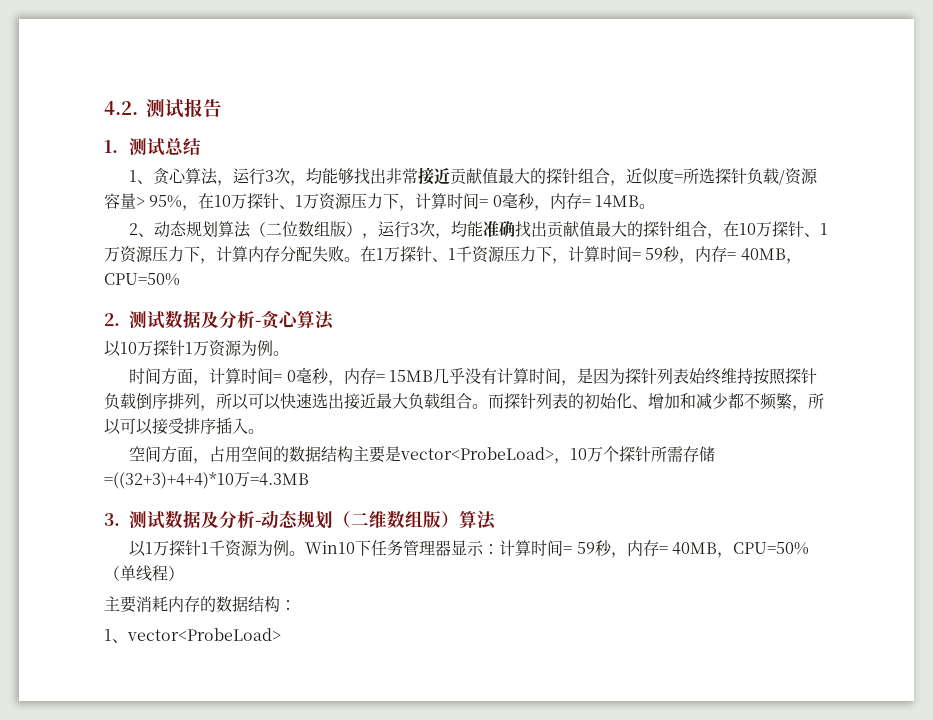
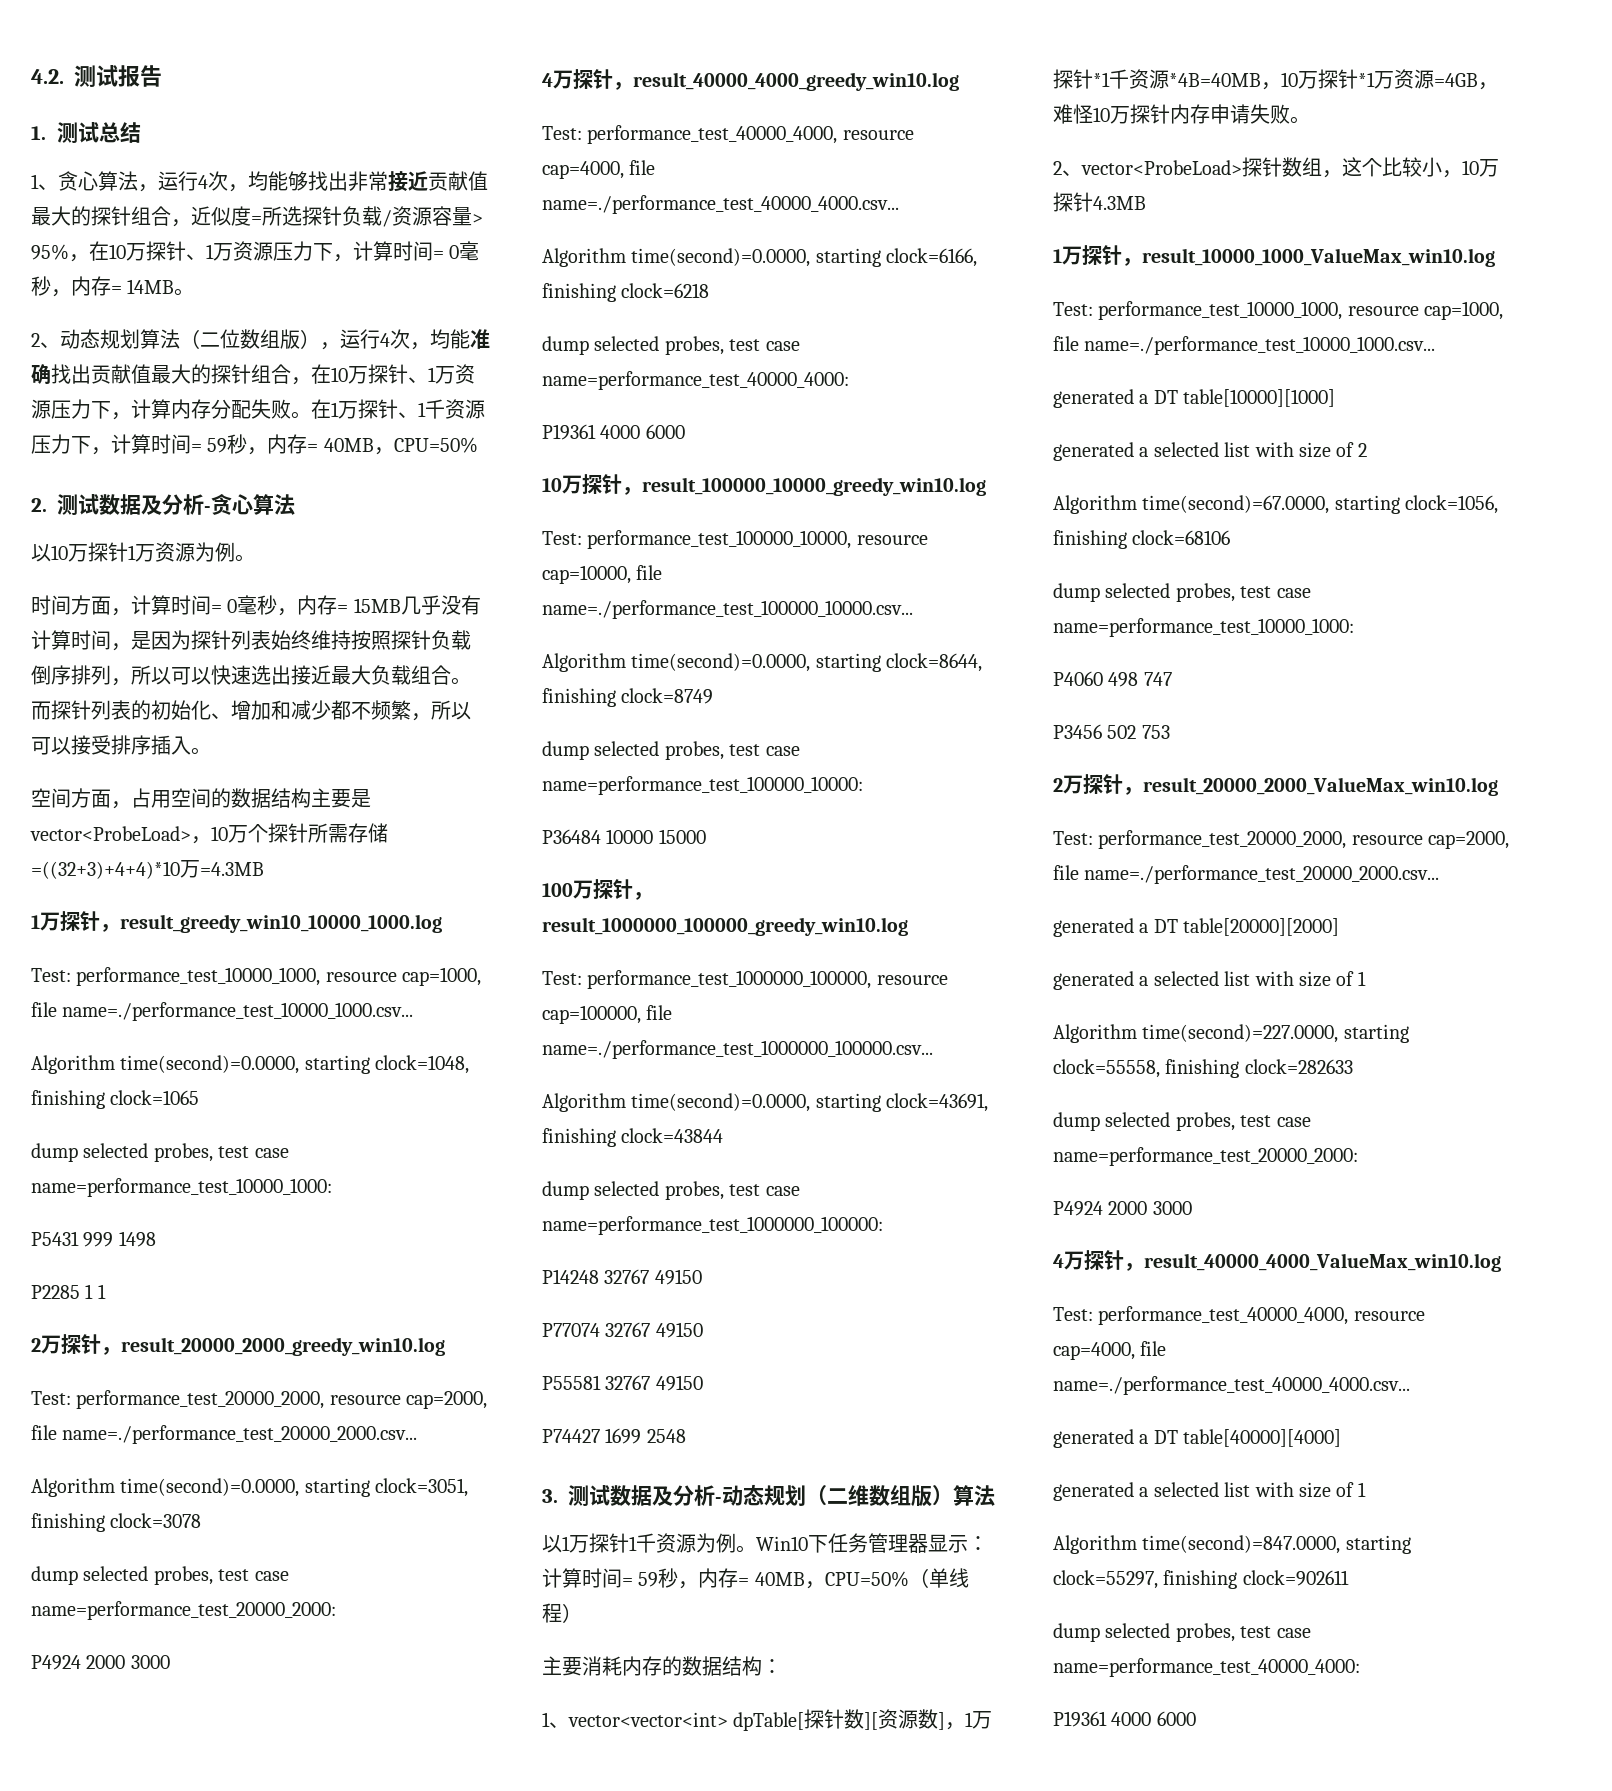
[265,170,275,182] 3 -> [198,175,208,189] 4
[410,223,420,235] 3 -> [380,333,390,347] 4
(309, 479) none -> [31,911,442,933] [31,967,482,986] [31,1002,414,1021] [31,1055,470,1074] [31,1090,200,1109] [31,1143,289,1162] [31,1178,332,1197] [31,1231,156,1247] [31,1284,106,1299] [31,1334,445,1356] [31,1390,488,1409] [31,1425,418,1444] [31,1478,469,1497] [31,1513,202,1532] [31,1566,289,1585] [31,1601,336,1620] [31,1655,170,1670] [542,69,959,91] [542,125,914,144] [542,160,656,179] [542,195,899,214] [542,248,978,267] [542,283,710,302] [542,336,800,355] [542,371,849,390] [542,424,685,440] [542,474,986,496] [542,530,928,549] [542,565,663,584] [542,600,913,619] [542,653,983,672] [542,688,714,707] [542,741,800,760] [542,776,863,795] [542,829,706,844] [542,879,653,900] [542,917,908,936] [542,970,948,989] [542,1005,673,1024] [542,1040,933,1059] [542,1093,989,1112] [542,1128,724,1147] [542,1181,800,1200] [542,1216,883,1235] [542,1269,702,1285] [542,1322,703,1338] [542,1375,703,1391] [542,1428,686,1444] // 1万探针，result_greedy_win10_10000_1000.log // Test: performance_test_10000_1000, resource cap=1000, file name=./performance_test_10000_1000.csv... // Algorithm time(second)=0.0000, starting clock=1048, finishing clock=1065 // dump selected probes, test case name=performance_test_10000_1000: // P5431 999 1498 // P2285 1 1 // 2万探针，result_20000_2000_greedy_win10.log // Test: performance_test_20000_2000, resource cap=2000, file name=./performance_test_20000_2000.csv... // Algorithm time(second)=0.0000, starting clock=3051, finishing clock=3078 // dump selected probes, test case name=performance_test_20000_2000: // P4924 2000 3000 // 4万探针，result_40000_4000_greedy_win10.log // Test: performance_test_40000_4000, resource cap=4000, file name=./performance_test_40000_4000.csv... // Algorithm time(second)=0.0000, starting clock=6166, finishing clock=6218 // dump selected probes, test case name=performance_test_40000_4000: // P19361 4000 6000 // 10万探针，result_100000_10000_greedy_win10.log // Test: performance_test_100000_10000, resource cap=10000, file name=./performance_test_100000_10000.csv... // Algorithm time(second)=0.0000, starting clock=8644, finishing clock=8749 // dump selected probes, test case name=performance_test_100000_10000: // P36484 10000 15000 // 100万探针，result_1000000_100000_greedy_win10.log // Test: performance_test_1000000_100000, resource cap=100000, file name=./performance_test_1000000_100000.csv... // Algorithm time(second)=0.0000, starting clock=43691, finishing clock=43844 // dump selected probes, test case name=performance_test_1000000_100000: // P14248 32767 49150 // P77074 32767 49150 // P55581 32767 49150 // P74427 1699 2548
[127,628,281,641] vector<ProbeLoad> -> [568,1709,993,1731] [1053,69,1498,90] [1053,104,1310,124] [1053,157,1499,178] [1053,192,1146,212] [1053,245,1495,267] [1053,301,1504,320] [1053,336,1436,355] [1053,389,1336,408] [1053,442,1367,461] [1053,495,1499,514] [1053,530,1231,549] [1053,583,1311,602] [1053,618,1354,637] [1053,671,1172,687] [1053,724,1170,739] [1053,774,1498,796] [1053,830,1510,849] [1053,865,1440,884] [1053,918,1340,937] [1053,971,1366,990] [1053,1024,1409,1043] [1053,1059,1353,1078] [1053,1112,1311,1131] [1053,1147,1358,1166] [1053,1201,1192,1216] [1053,1250,1501,1272] [1053,1306,1425,1325] [1053,1341,1167,1360] [1053,1376,1410,1395] [1053,1429,1342,1448] [1053,1482,1366,1501] [1053,1535,1411,1554] [1053,1570,1349,1589] [1053,1623,1311,1642] [1053,1658,1360,1677] [1053,1711,1196,1727] vector<vector<int> dpTable[探针数][资源数]，1万探针*1千资源*4B=40MB，10万探针*1万资源=4GB，难怪10万探针内存申请失败。 // 2、vector<ProbeLoad>探针数组，这个比较小，10万探针4.3MB // 1万探针，result_10000_1000_ValueMax_win10.log // Test: performance_test_10000_1000, resource cap=1000, file name=./performance_test_10000_1000.csv... // generated a DT table[10000][1000] // generated a selected list with size of 2 // Algorithm time(second)=67.0000, starting clock=1056, finishing clock=68106 // dump selected probes, test case name=performance_test_10000_1000: // P4060 498 747 // P3456 502 753 // 2万探针，result_20000_2000_ValueMax_win10.log // Test: performance_test_20000_2000, resource cap=2000, file name=./performance_test_20000_2000.csv... // generated a DT table[20000][2000] // generated a selected list with size of 1 // Algorithm time(second)=227.0000, starting clock=55558, finishing clock=282633 // dump selected probes, test case name=performance_test_20000_2000: // P4924 2000 3000 // 4万探针，result_40000_4000_ValueMax_win10.log // Test: performance_test_40000_4000, resource cap=4000, file name=./performance_test_40000_4000.csv... // generated a DT table[40000][4000] // generated a selected list with size of 1 // Algorithm time(second)=847.0000, starting clock=55297, finishing clock=902611 // dump selected probes, test case name=performance_test_40000_4000: // P19361 4000 6000

